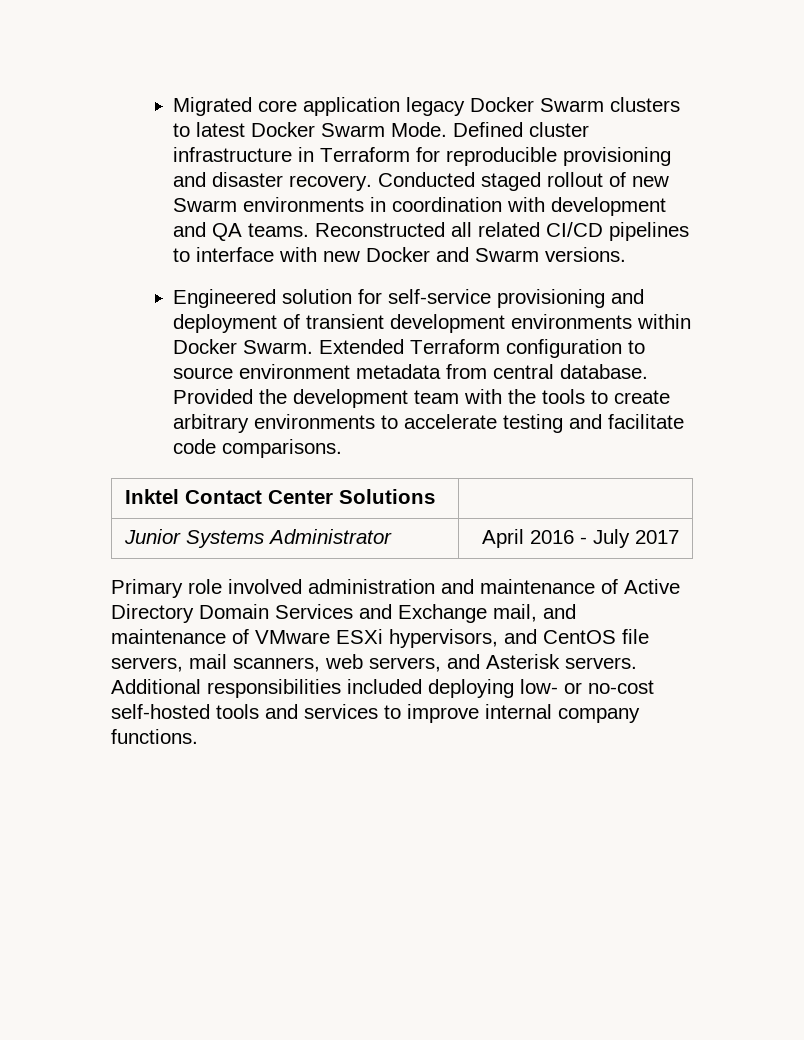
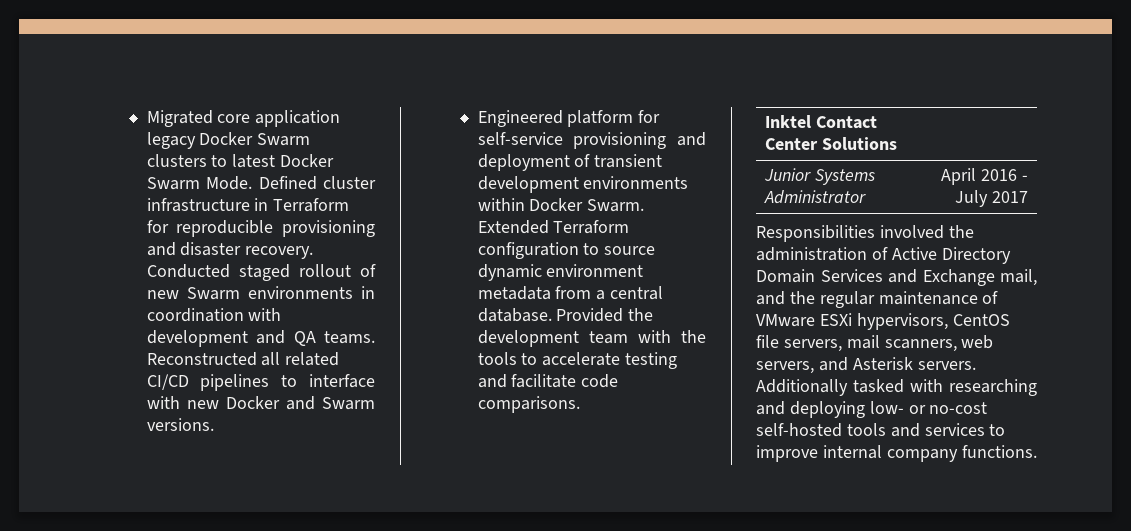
[282,289,353,304] solution -> [567,110,634,127] platform
(234, 373) none -> [477,264,542,281] dynamic
(488, 371) none -> [596,290,606,300] a
[614,390,671,404] [173,414,399,433] create arbitrary environments to -> (538, 359) none
[111,579,595,598] Primary role involved administration and maintenance -> [756,225,974,242] [756,247,867,261] Responsibilities involved the administration
(576, 611) none -> [789,291,875,308] the regular
[504,629,537,644] and -> (948, 321) none
[111,679,422,698] Additional responsibilities included -> [756,379,1037,396] [756,401,785,415] Additionally tasked with researching and

